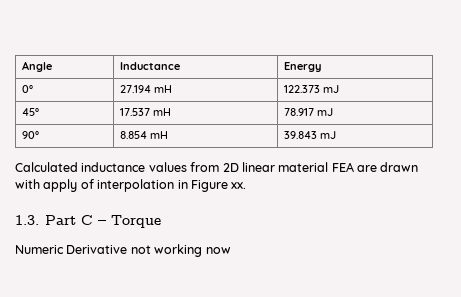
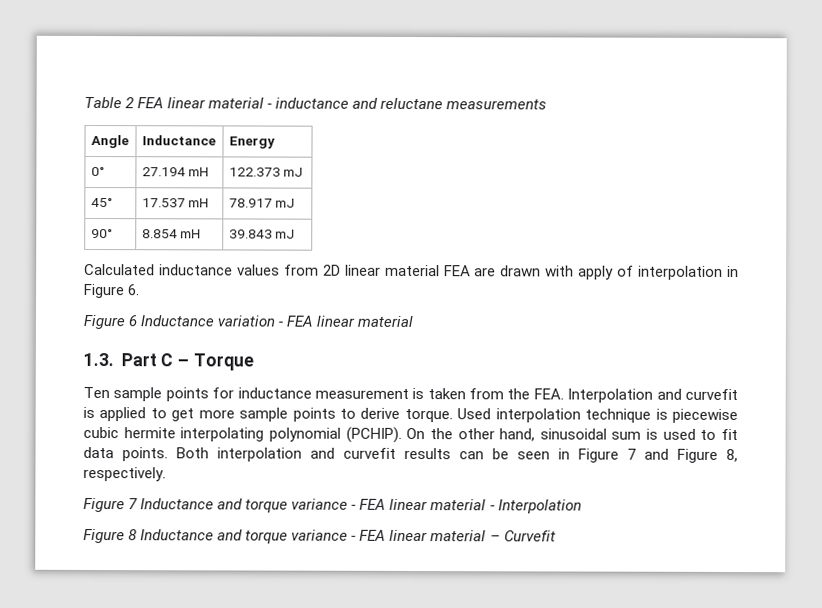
(22, 66) none -> [84,96,548,110] Table 2 FEA linear material - inductance and reluctane measurements //
[231,182,247,189] xx. -> [128,284,141,296] [83,314,414,330] 6. // Figure 6 Inductance variation - FEA linear material
[15,244,231,257] Numeric Derivative not working now -> [83,386,738,403] [83,406,739,424] [83,426,738,443] [83,446,738,463] [83,466,166,482] [83,497,582,514] [83,528,556,544] Ten sample points for inductance measurement is taken from the FEA. Interpolation and curvefit is applied to get more sample points to derive torque. Used interpolation technique is piecewise cubic hermite interpolating polynomial (PCHIP). On the other hand, sinusoidal sum is used to fit data points. Both interpolation and curvefit results can be seen in Figure 7 and Figure 8, respectively. // Figure 7 Inductance and torque variance - FEA linear material - Interpolation // Figure 8 Inductance and torque variance - FEA linear material – Curvefit

